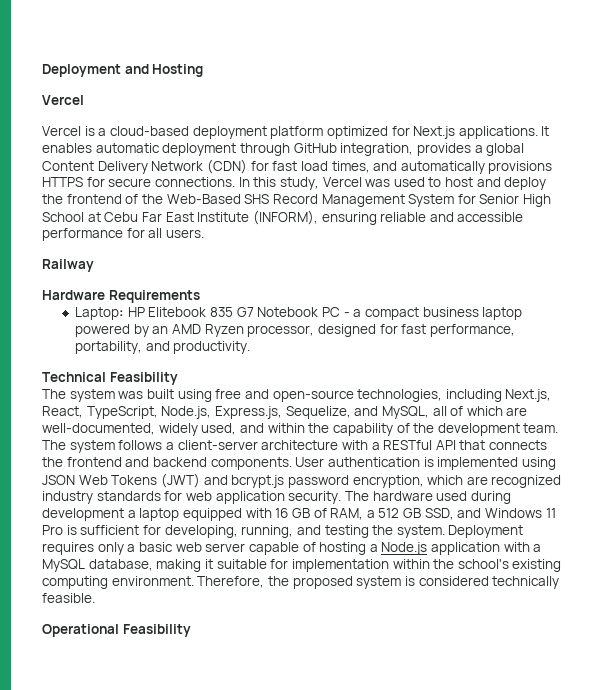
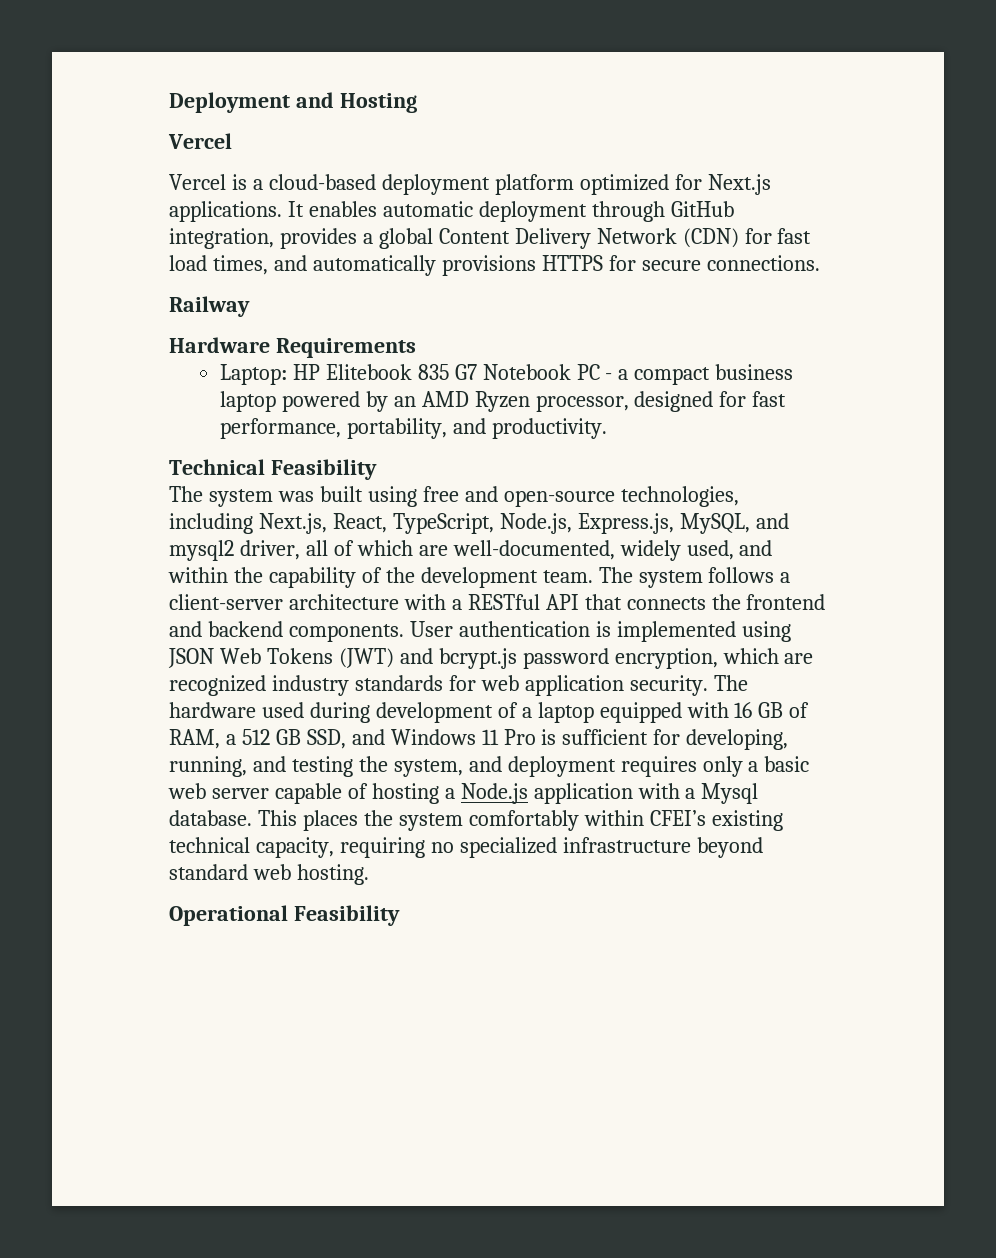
[238,177,547,190] [42,194,552,207] [42,210,524,225] [42,228,204,241] In this study, Vercel was used to host and deploy the frontend of the Web-Based SHS Record Management System for Senior High School at Cebu Far East Institute (INFORM), ensuring reliable and accessible performance for all users. -> (820, 263) none
[285,406,429,419] Sequelize, and MySQL, -> [679,513,789,534] [169,540,300,561] MySQL, and mysql2 driver,
(124, 514) none -> [497,702,518,718] of
[396,525,524,538] system. Deployment -> [393,756,616,777] system, and deployment
[42,559,562,572] [42,576,560,589] [42,593,95,603] MySQL database, making it suitable for implementation within the school's existing computing environment. Therefore, the proposed system is considered technically feasible. -> [701,783,759,804] [169,810,783,831] [169,837,763,858] [169,864,369,885] Mysql database. This places the system comfortably within CFEI’s existing technical capacity, requiring no specialized infrastructure beyond standard web hosting.

